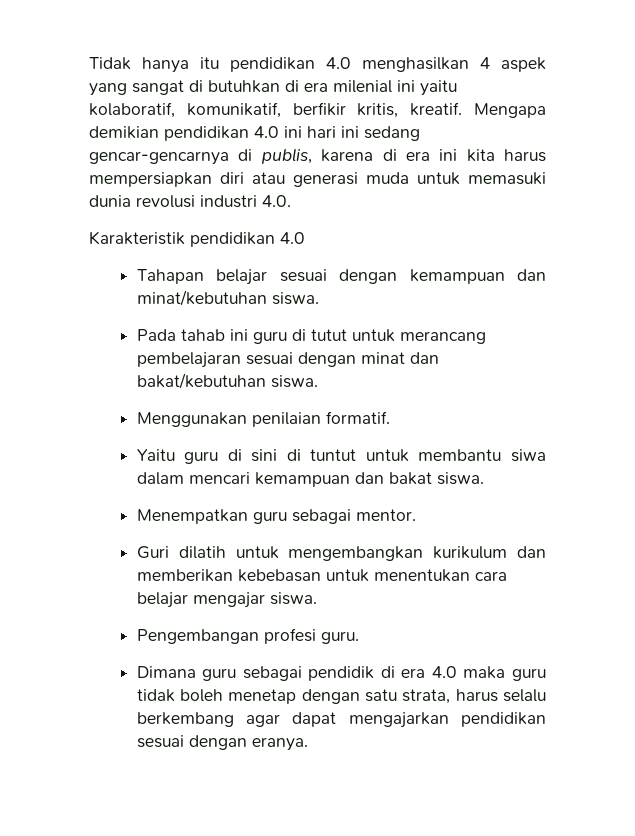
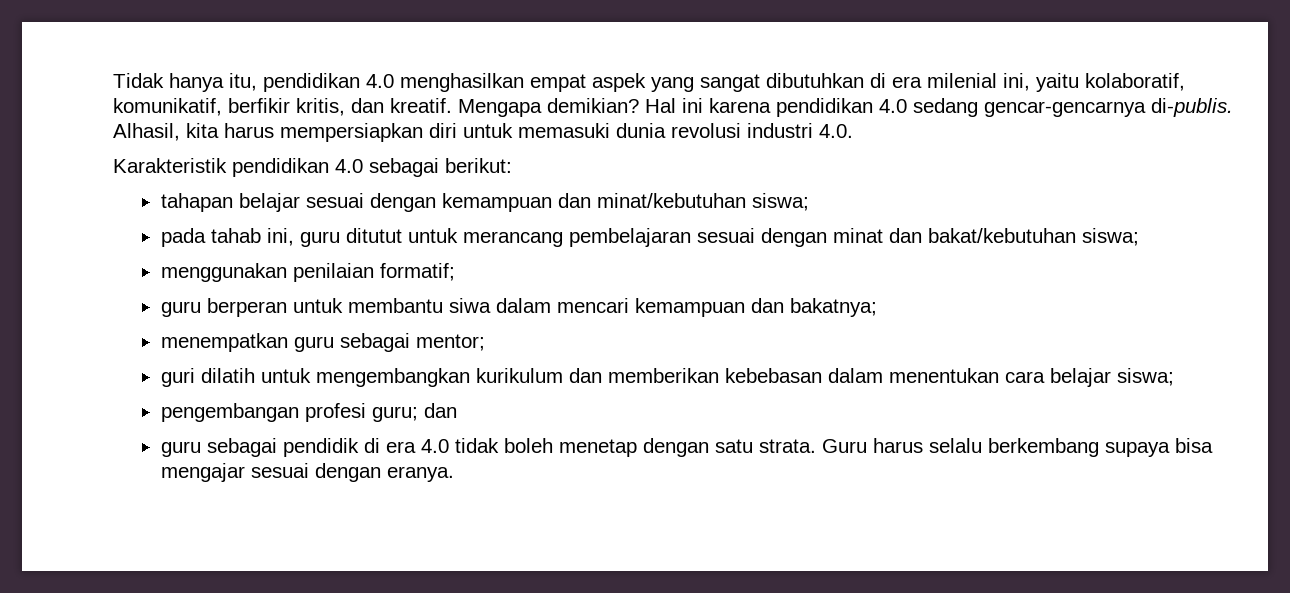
[200,57,219,69] itu -> [229,73,257,91] itu,
[480,57,490,69] 4 -> [530,74,586,92] empat
[189,80,280,93] di butuhkan -> [766,73,864,88] dibutuhkan
[397,80,415,92] ini -> [1003,73,1030,91] ini,
(399, 110) none -> [351,98,384,113] dan
[89,126,420,141] [89,148,458,165] demikian pendidikan 4.0 ini hari ini sedang gencar-gencarnya di publis, karena di era ini -> [547,98,1233,117] [113,123,180,141] demikian? Hal ini karena pendidikan 4.0 sedang gencar-gencarnya di-publis. Alhasil,
[252,172,409,187] atau generasi muda -> (457, 130) none
[136,269,204,284] // Tahapan -> [369,158,512,177] [160,193,233,212] sebagai berikut: // tahapan
[271,292,319,305] [136,329,347,344] siswa. // Pada tahab ini guru di tutut -> [751,193,809,211] [160,228,402,247] siswa; // pada tahab ini, guru ditutut
[270,375,318,388] [136,411,390,427] [136,449,357,464] siswa. // Menggunakan penilaian formatif. // Yaitu guru di sini di tuntut -> [1081,228,1139,246] [160,263,455,282] [160,298,287,317] siswa; // menggunakan penilaian formatif; // guru berperan
[388,472,484,485] [136,509,416,524] [136,546,169,559] bakat siswa. // Menempatkan guru sebagai mentor. // Guri -> [789,298,877,317] [160,333,485,352] [160,368,195,387] bakatnya; // menempatkan guru sebagai mentor; // guri
[325,569,369,582] untuk -> [827,368,883,383] dalam
[192,592,317,608] [136,628,359,644] [136,666,196,678] mengajar siswa. // Pengembangan profesi guru. // Dimana -> [1116,368,1174,386] [160,403,457,422] siswa; // pengembangan profesi guru; dan //
[463,666,547,681] maka guru -> (449, 446) none
[402,689,451,704] strata, -> [758,439,867,453] strata. Guru
[246,712,546,728] agar dapat mengajarkan pendidikan -> [1104,438,1213,457] [160,463,245,482] supaya bisa mengajar

